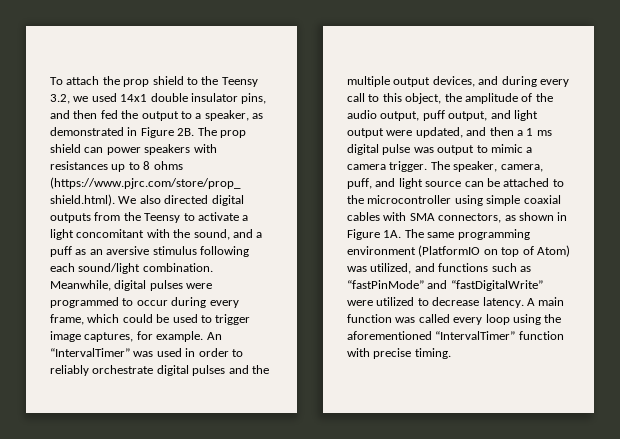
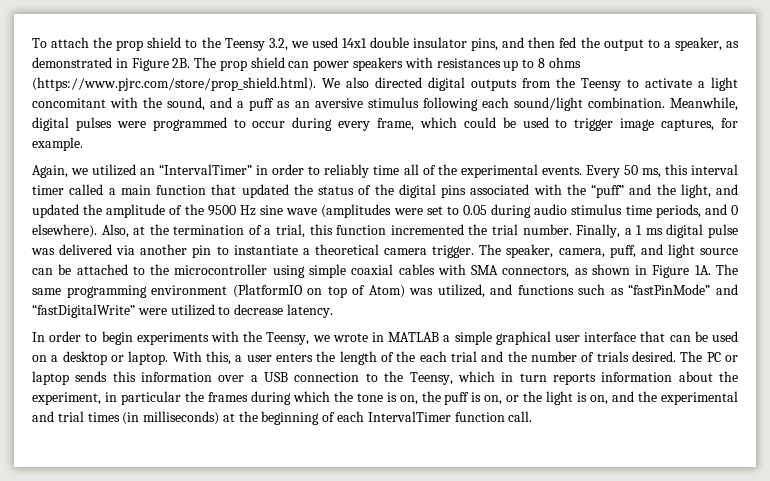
[206,332,222,340] [50,348,243,357] [50,365,269,376] [347,76,569,87] [347,93,553,104] [347,110,538,121] [347,127,514,138] An “IntervalTimer” was used in order to reliably orchestrate digital pulses and the multiple output devices, and during every call to this object, the amplitude of the audio output, puff output, and light output were updated, and then -> [32,164,738,178] [32,184,738,198] [32,204,738,218] [32,224,621,238] // Again, we utilized an “IntervalTimer” in order to reliably time all of the experimental events. Every 50 ms, this interval timer called a main function that updated the status of the digital pins associated with the “puff” and the light, and updated the amplitude of the 9500 Hz sine wave (amplitudes were set to 0.05 during audio stimulus time periods, and 0 elsewhere). Also, at the termination of a trial, this function incremented the trial number. Finally,
[437,144,533,155] output to mimic a -> [59,244,379,258] delivered via another pin to instantiate a theoretical
[526,297,565,306] [347,314,562,325] [347,331,564,340] [347,348,451,359] A main function was called every loop using the aforementioned “IntervalTimer” function with precise timing. -> [32,331,739,345] [32,351,738,365] [32,371,739,385] [32,391,738,405] [32,411,533,425] // In order to begin experiments with the Teensy, we wrote in MATLAB a simple graphical user interface that can be used on a desktop or laptop. With this, a user enters the length of the each trial and the number of trials desired. The PC or laptop sends this information over a USB connection to the Teensy, which in turn reports information about the experiment, in particular the frames during which the tone is on, the puff is on, or the light is on, and the experimental and trial times (in milliseconds) at the beginning of each IntervalTimer function call.

